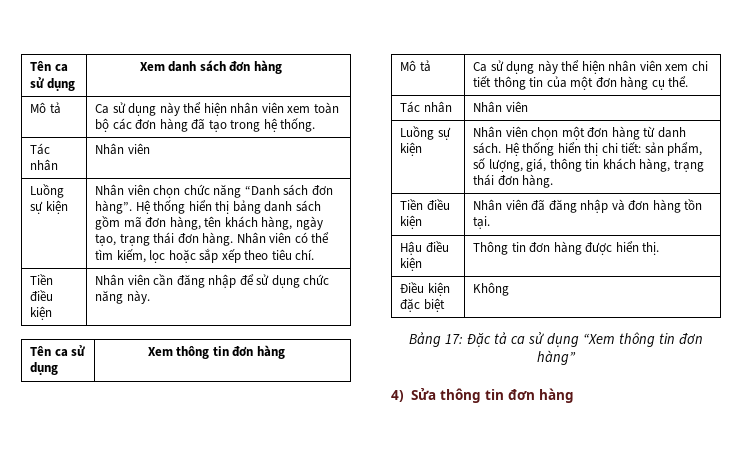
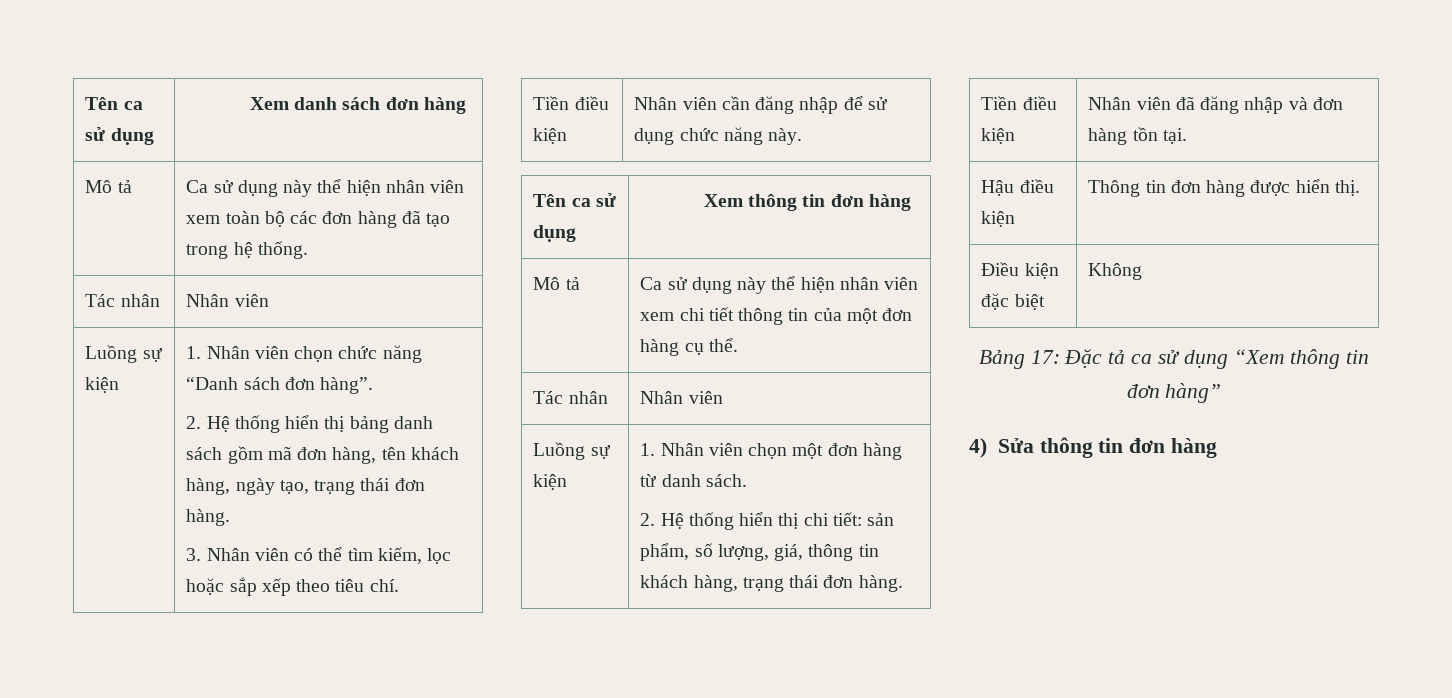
(68, 207) none -> [186,346,202,359] 1.
(133, 207) none -> [186,416,202,429] // 2.
(234, 239) none -> [186,548,202,561] // 3.
(423, 149) none -> [640,443,656,456] 1.
(502, 148) none -> [640,513,656,526] // 2.

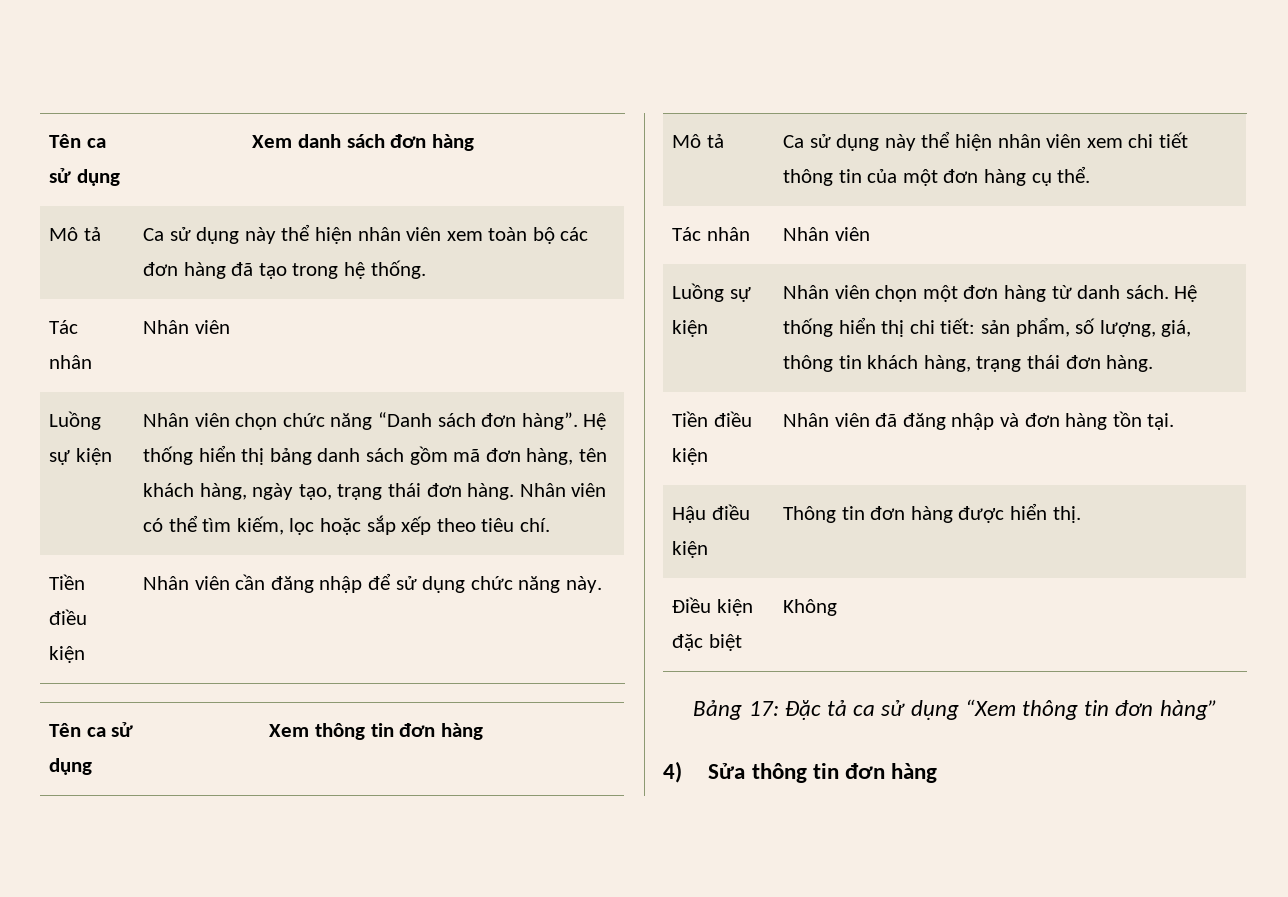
[186,346,202,359] 1. -> (112, 456) none
[186,416,202,429] // 2. -> (578, 421) none
[186,548,202,561] // 3. -> (515, 491) none
[640,443,656,456] 1. -> (709, 328) none
[640,513,656,526] // 2. -> (1169, 292) none

